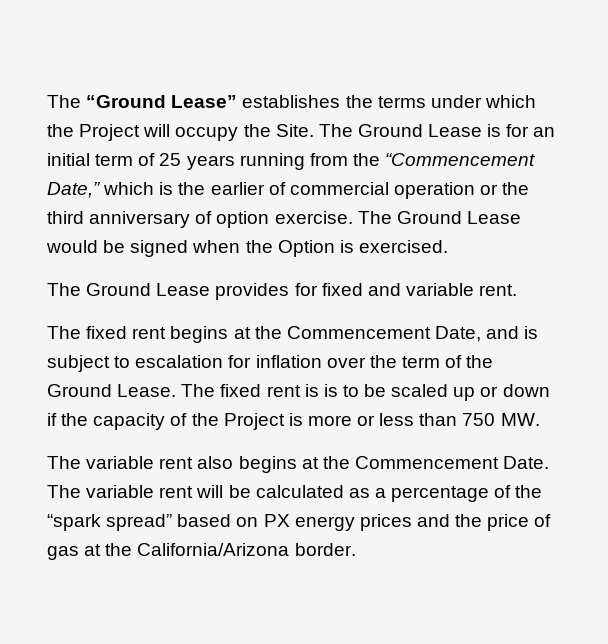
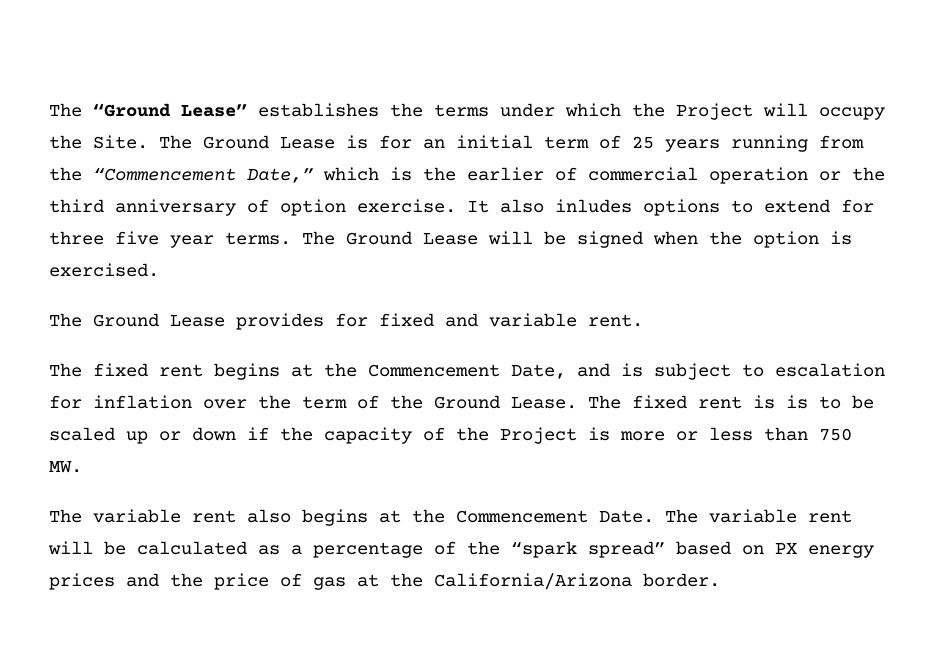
[357,211,521,224] [46,240,98,253] The Ground Lease would -> [467,199,874,216] [49,231,533,248] It also inludes options to extend for three five year terms. The Ground Lease will
[277,240,335,257] Option -> [753,231,819,248] option

